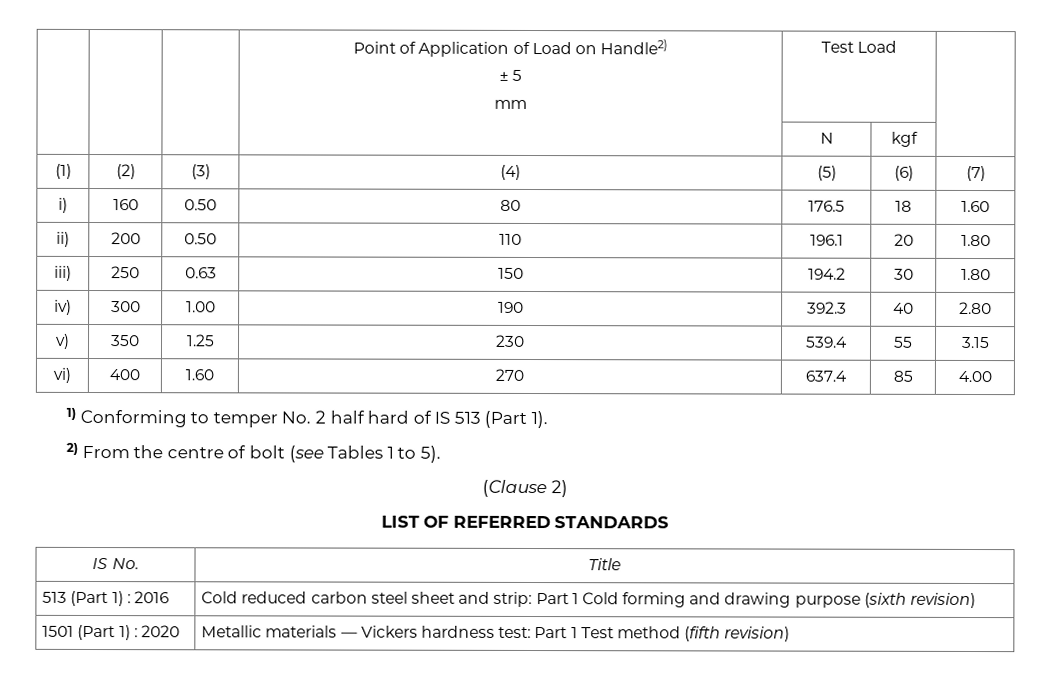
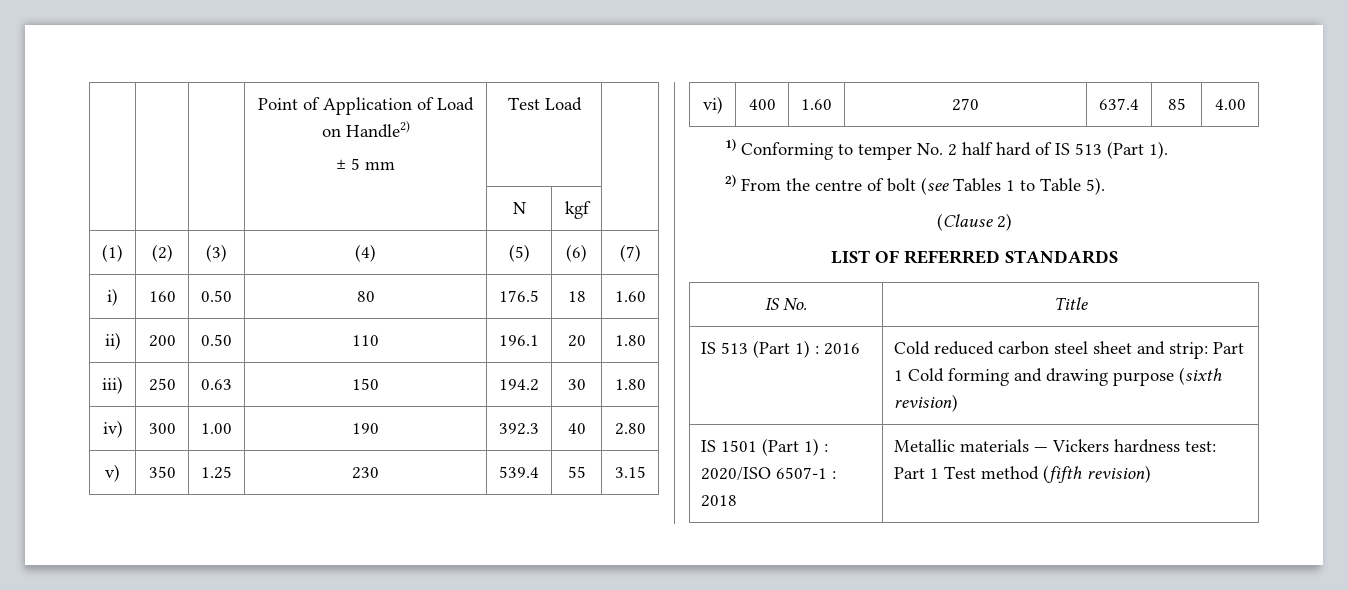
(523, 75) // -> (360, 164) none
(417, 453) none -> [1040,178,1082,192] Table
(621, 564) none -> [701,342,717,354] IS
(977, 600) none -> [701,440,717,452] IS
[141,625,181,638] 2020 -> [701,467,837,481] [701,495,738,507] 2020/ISO 6507-1 : 2018

